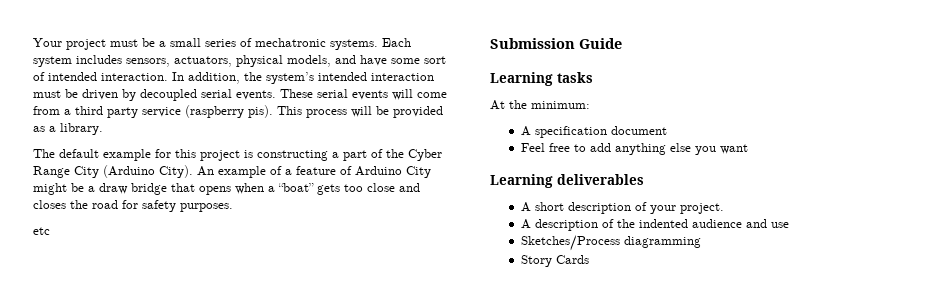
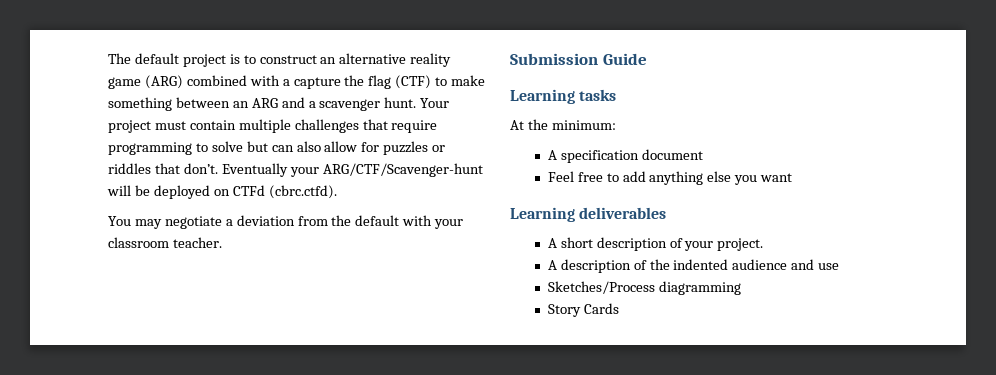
[33,38,411,50] [33,55,446,67] [33,72,434,84] [33,89,447,101] [33,105,443,118] [33,123,103,135] [33,149,442,161] [33,165,431,178] [33,183,420,195] [33,200,233,212] [33,227,50,235] Your project must be a small series of mechatronic systems. Each system includes sensors, actuators, physical models, and have some sort of intended interaction. In addition, the system’s intended interaction must be driven by decoupled serial events. These serial events will come from a third party service (raspberry pis). This process will be provided as a library. // The default example for this project is constructing a part of the Cyber Range City (Arduino City). An example of a feature of Arduino City might be a draw bridge that opens when a “boat” gets too close and closes the road for safety purposes. // etc -> [108,53,452,67] [108,75,486,89] [108,97,450,111] [108,119,438,133] [108,141,446,155] [108,163,483,177] [107,185,337,199] [108,215,464,229] [108,237,222,248] The default project is to construct an alternative reality game (ARG) combined with a capture the flag (CTF) to make something between an ARG and a scavenger hunt. Your project must contain multiple challenges that require programming to solve but can also allow for puzzles or riddles that don’t. Eventually your ARG/CTF/Scavenger-hunt will be deployed on CTFd (cbrc.ctfd). // You may negotiate a deviation from the default with your classroom teacher.

